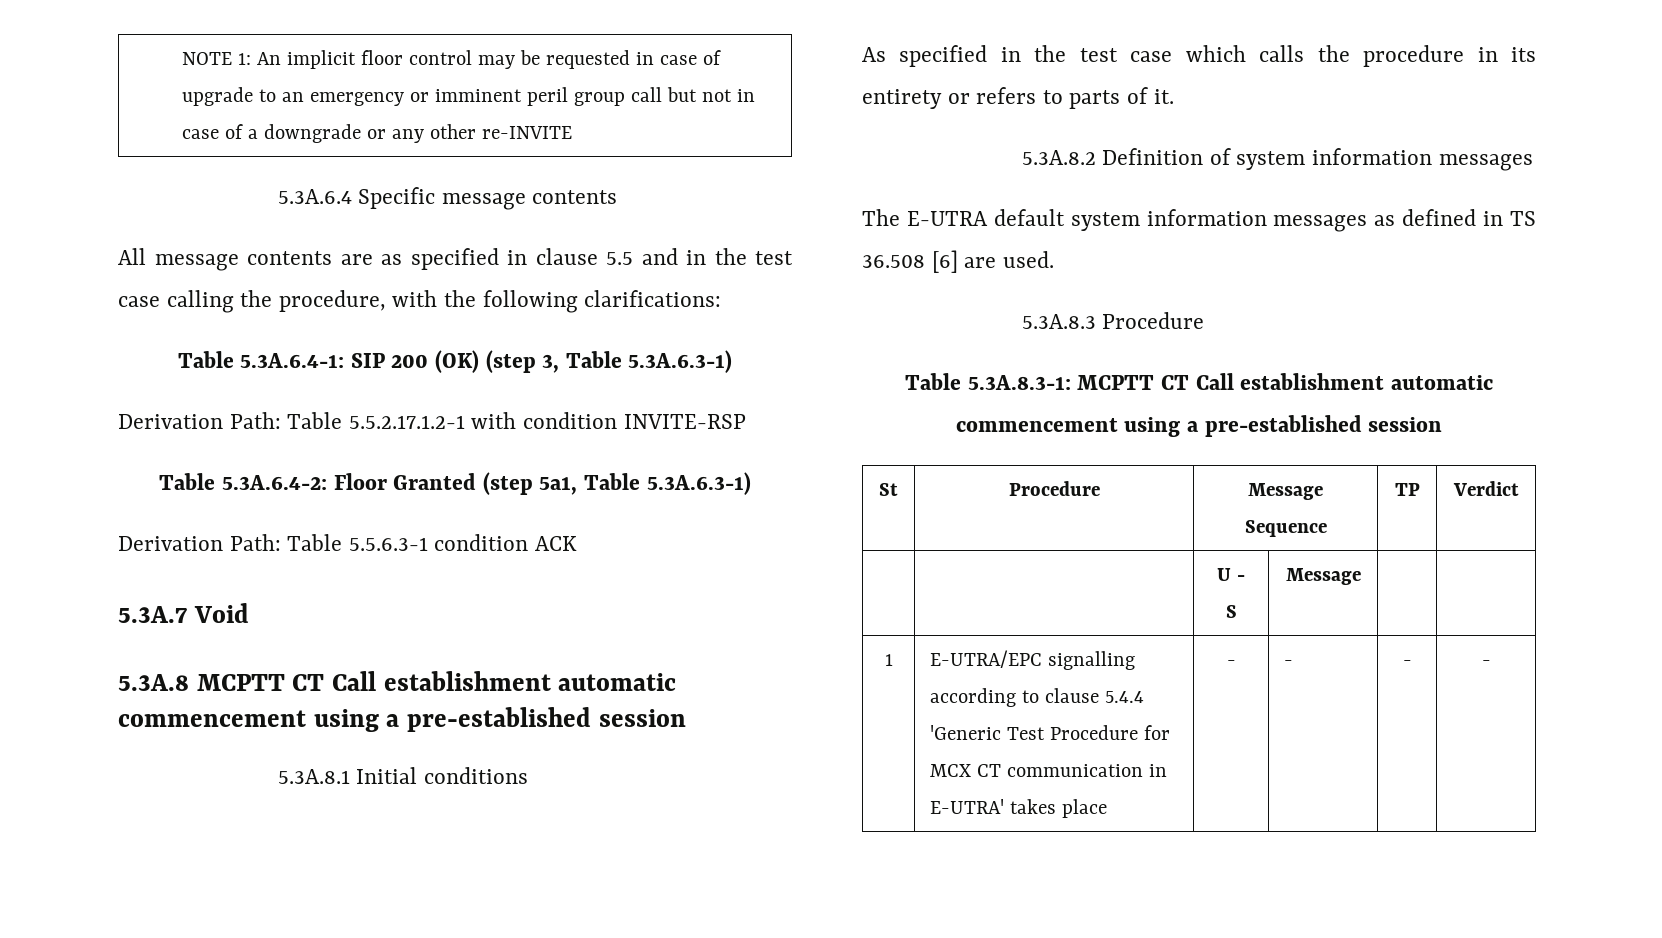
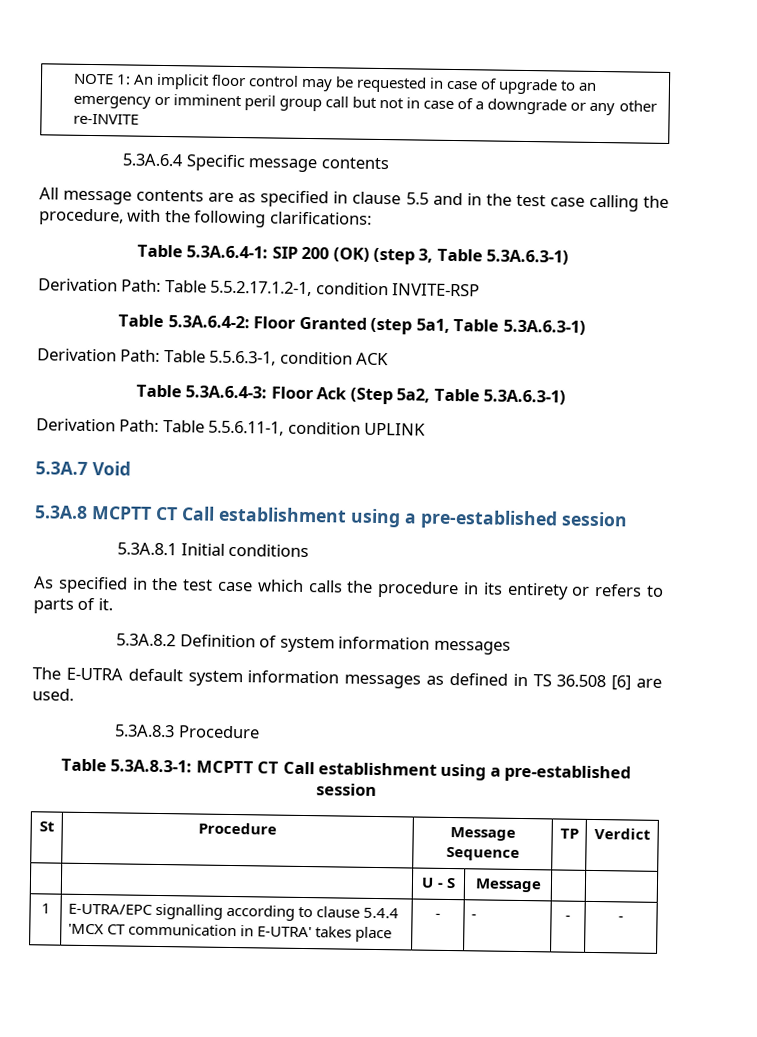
[348,412,517,429] 5.5.2.17.1.2-1 with -> [210,280,313,297] 5.5.2.17.1.2-1,
[348,537,428,551] 5.5.6.3-1 -> [209,350,277,366] 5.5.6.3-1,
(578, 543) none -> [135,384,567,405] [36,418,427,436] // Table 5.3A.6.4-3: Floor Ack (Step 5a2, Table 5.3A.6.3-1) // Derivation Path: Table 5.5.6.11-1, condition UPLINK
[558,673,677,691] [118,710,306,727] automatic commencement -> (347, 514) none
[1390,375,1493,390] [955,418,1118,432] automatic commencement -> (437, 769) none
[930,725,1171,740] [930,764,972,777] 'Generic Test Procedure for MCX -> [67,923,104,935] 'MCX

